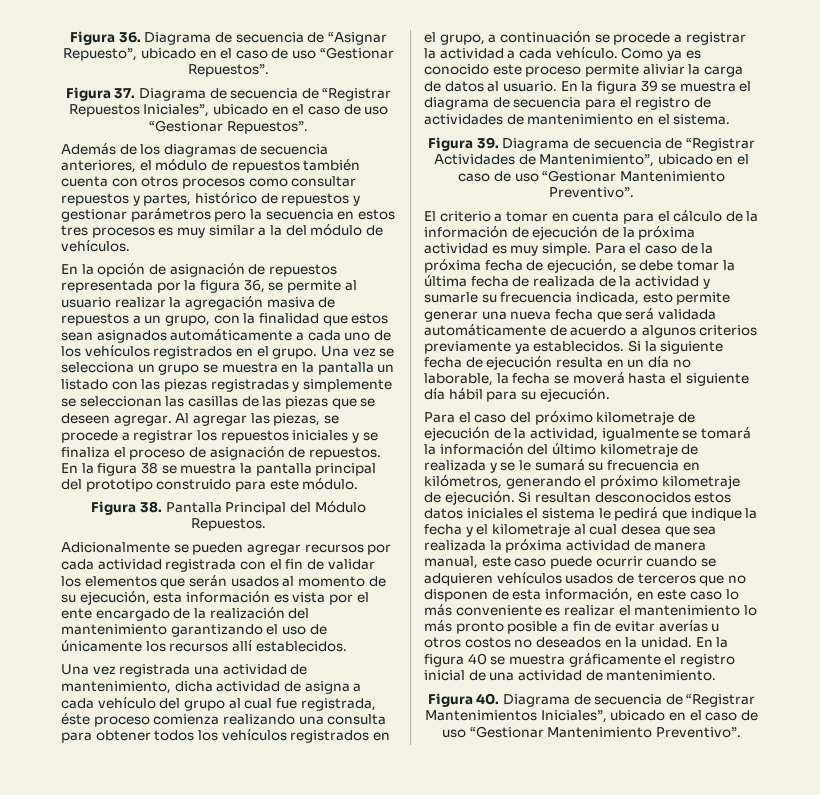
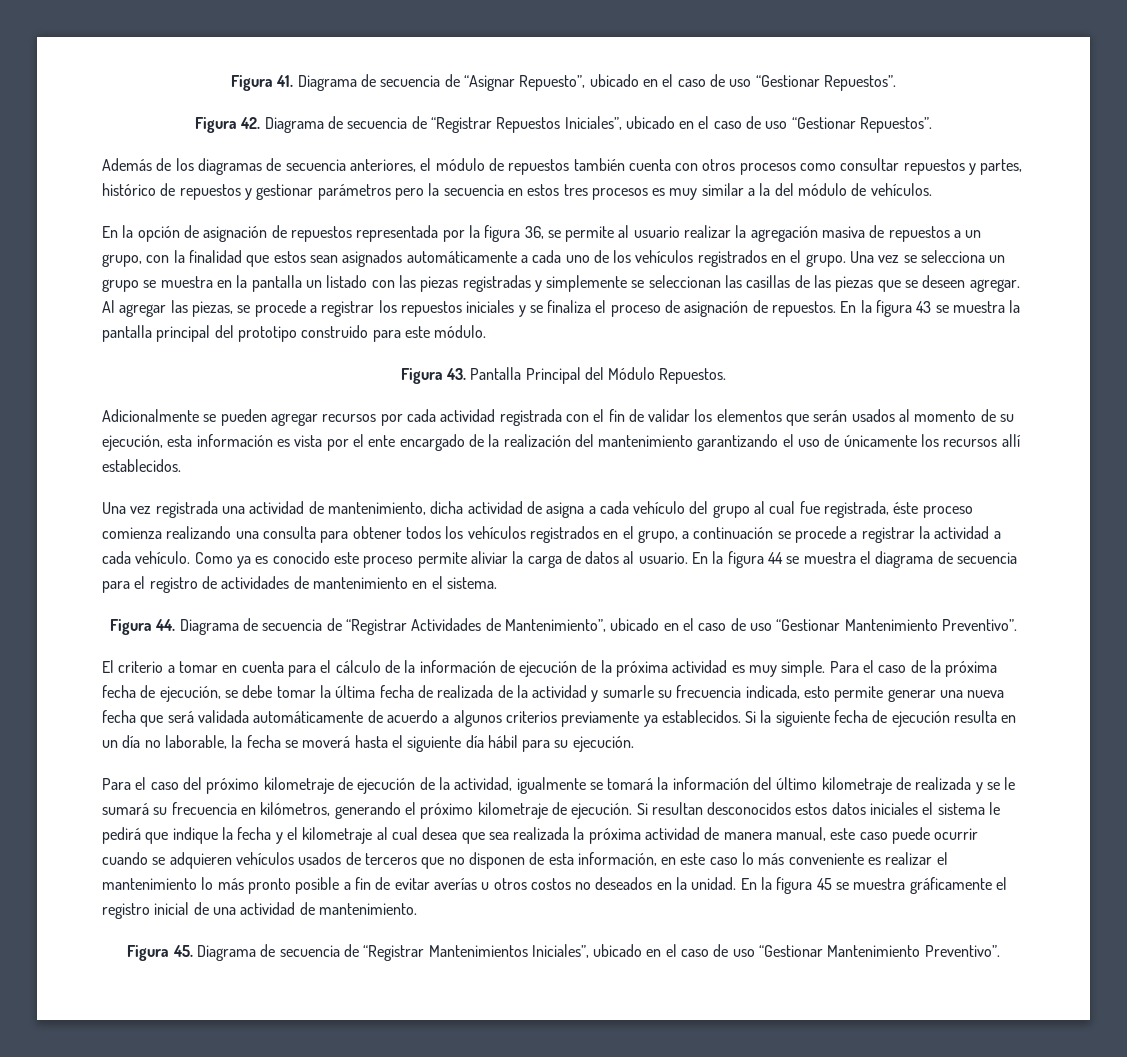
[70,31,141,45] Figura 36. -> [231,75,294,91] Figura 41.
[114,88,136,99] 37. -> [240,117,261,129] 42.
[140,462,158,474] 38 -> [916,301,932,313] 43
[140,501,163,513] 38. -> [445,368,466,380] 43.
[640,80,658,92] 39 -> [768,552,784,564] 44
[476,137,499,149] 39. -> [155,619,176,631] 44.
[467,653,487,665] 40 -> [816,878,832,890] 45
[476,693,500,705] 40. -> [172,945,193,957] 45.

